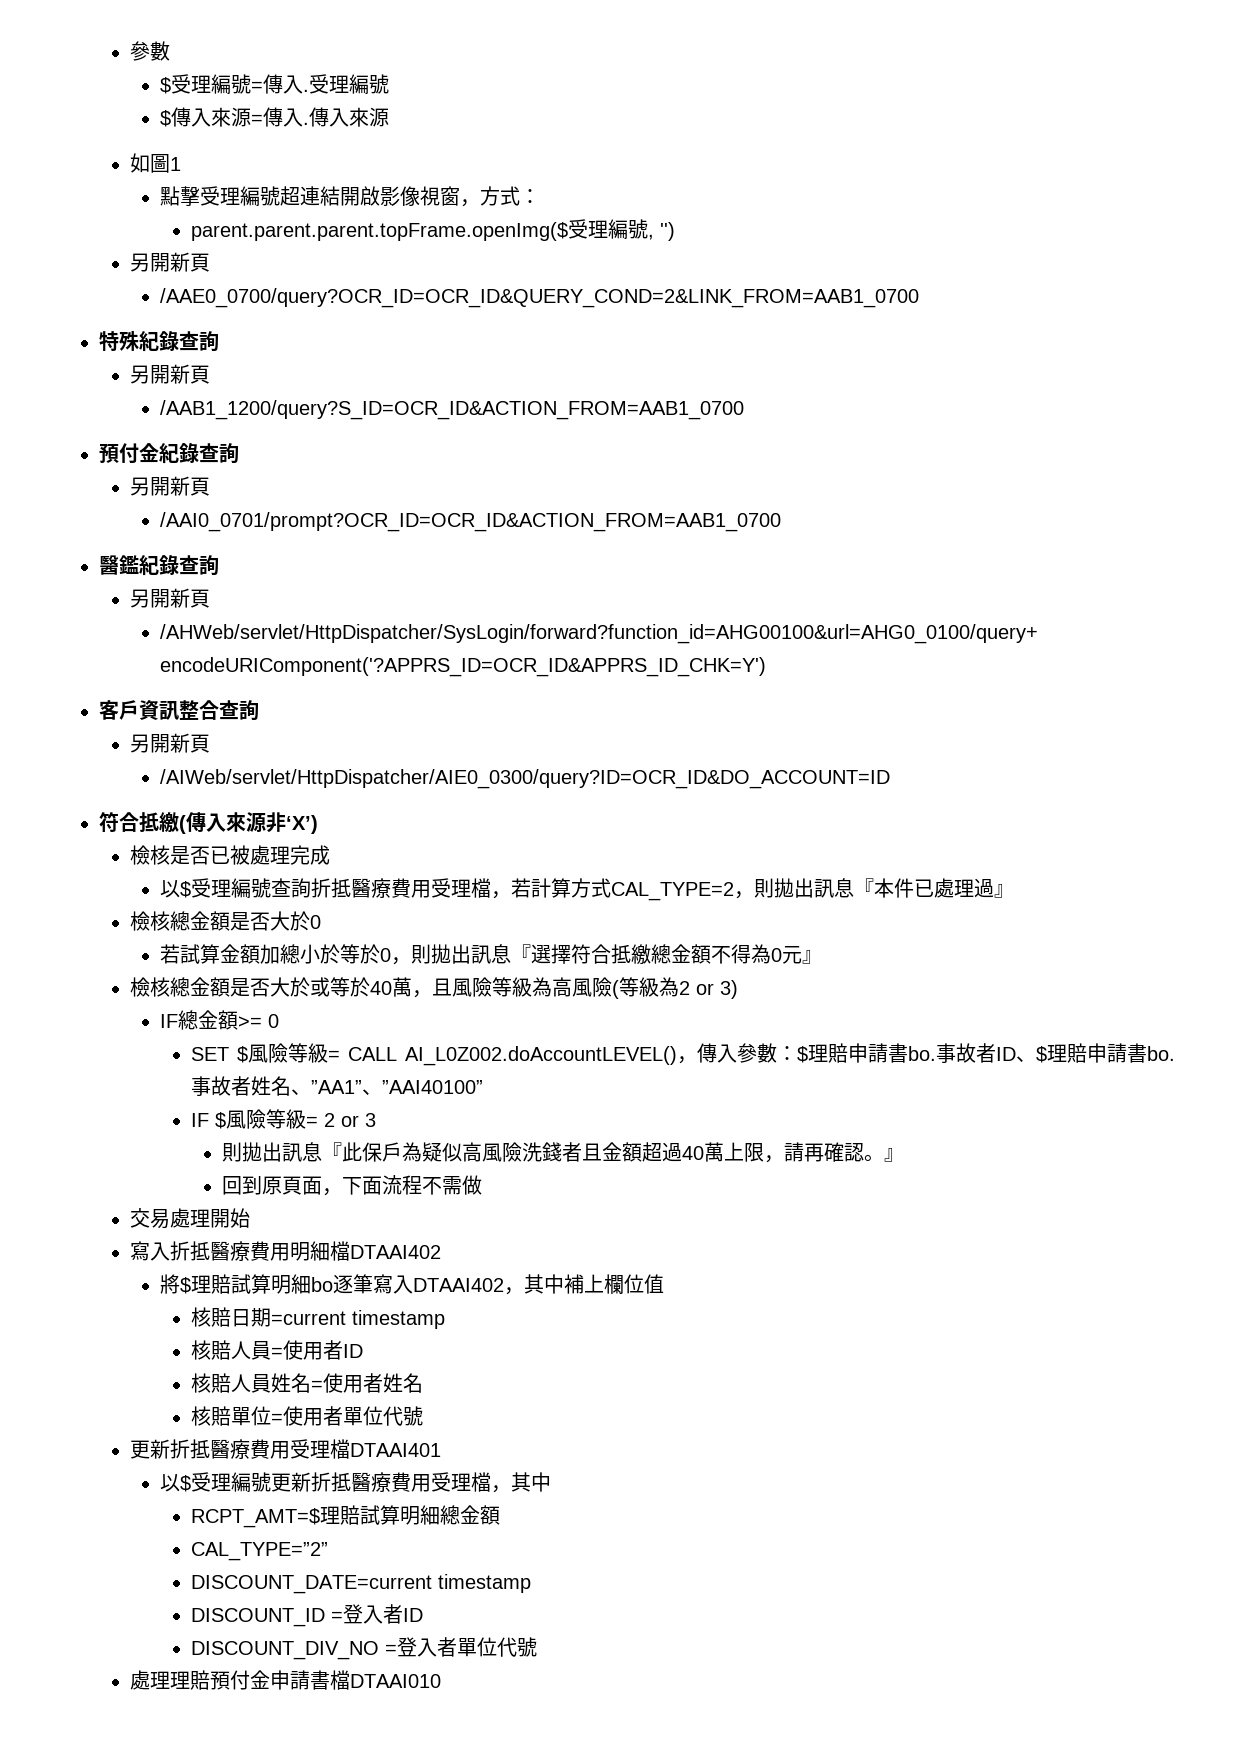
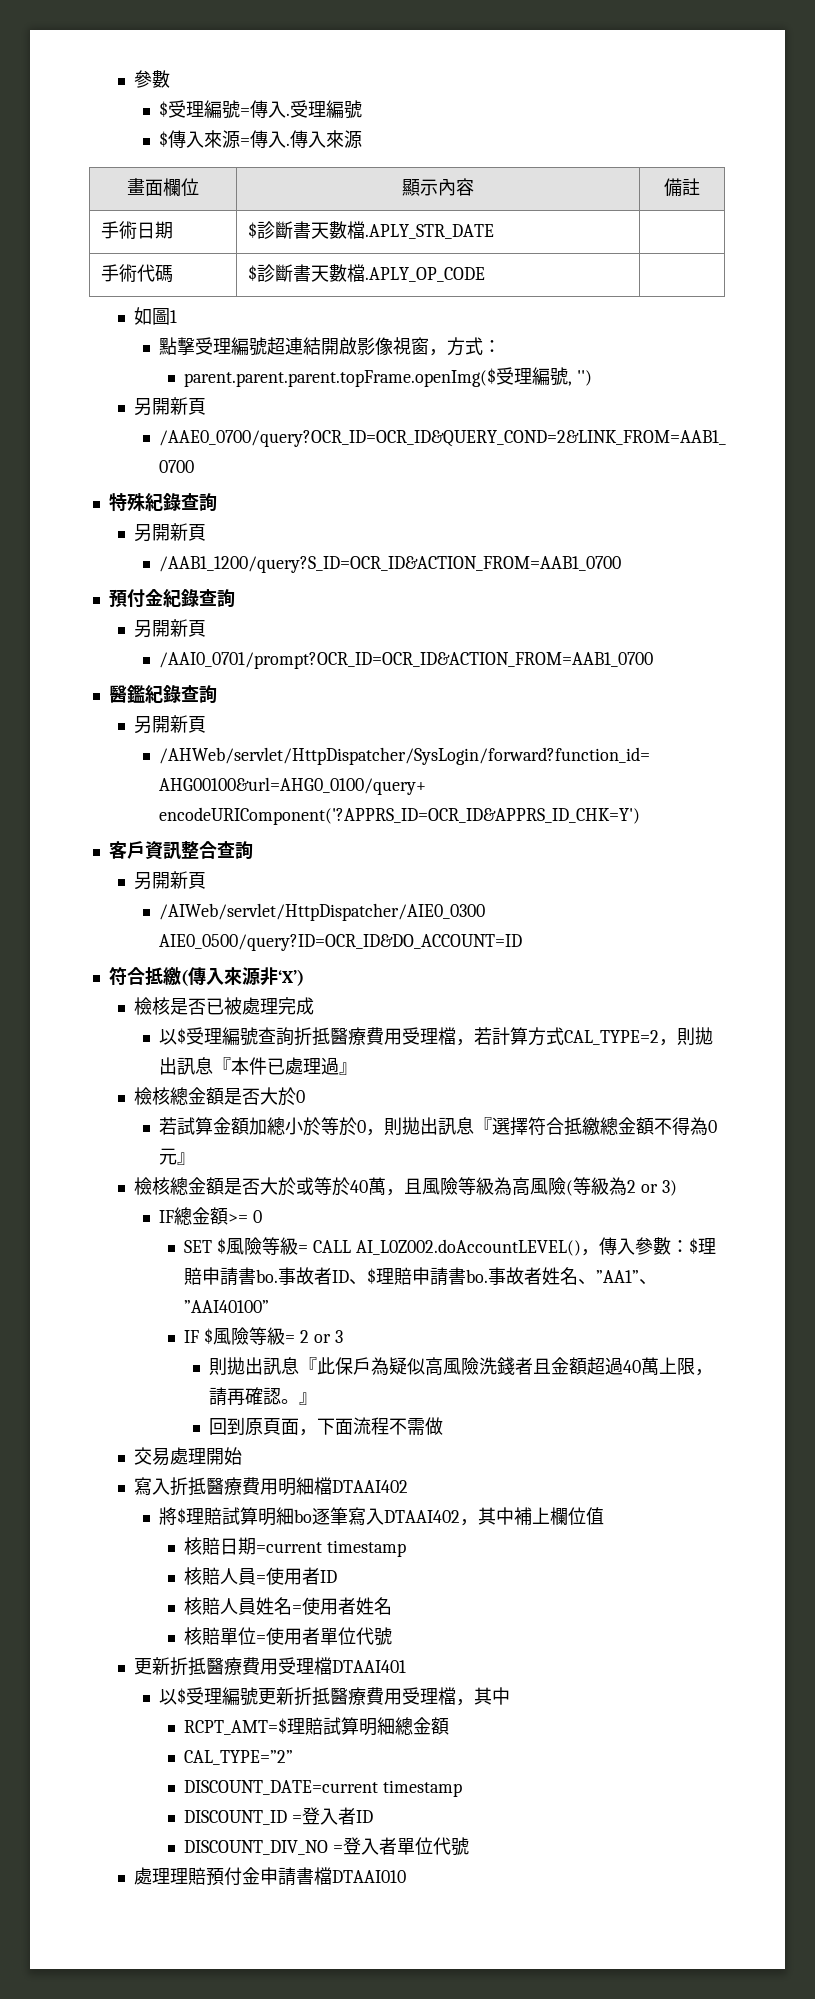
(390, 117) none -> [127,178,199,196] [402,178,474,196] [664,178,700,197] [100,221,173,239] [247,221,494,239] [100,264,173,283] [247,264,485,282] // 畫面欄位 | 顯示內容 | 備註 // 手術日期 | $診斷書天數檔.APLY_STR_DATE | // 手術代碼 | $診斷書天數檔.APLY_OP_CODE |
[160,769,891,789] /AIWeb/servlet/HttpDispatcher/AIE0_0300/query?ID=OCR_ID&DO_ACCOUNT=ID -> [158,903,485,921] [158,934,522,951] /AIWeb/servlet/HttpDispatcher/AIE0_0300 AIE0_0500/query?ID=OCR_ID&DO_ACCOUNT=ID

